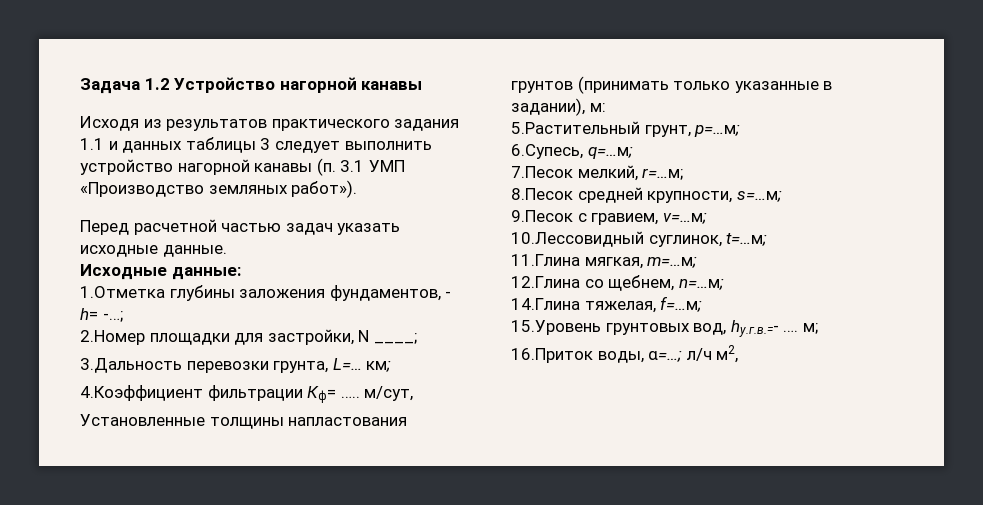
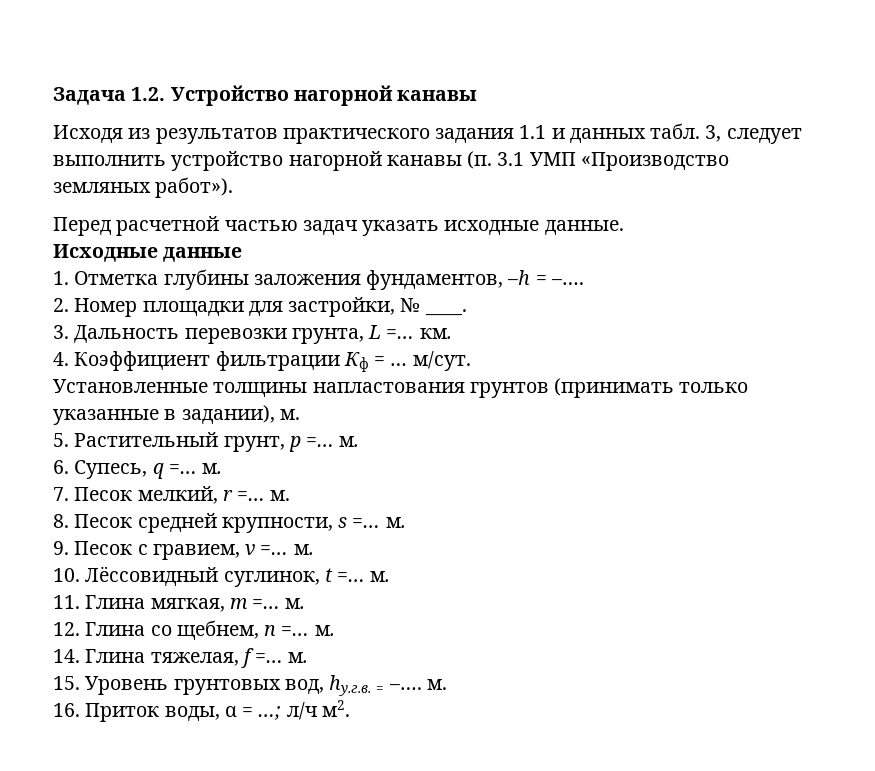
[144,78,170,90] 1.2 -> [131,87,166,101] 1.2.
[185,137,271,153] таблицы 3 -> [650,123,722,142] табл. 3,
[171,267,241,280] [80,285,452,301] [80,308,123,322] [80,329,417,345] [80,358,392,373] [80,385,414,403] данные: // 1.Отметка глубины заложения фундаментов, - h= -…; // 2.Номер площадки для застройки, N ____; // 3.Дальность перевозки грунта, L=… км; // 4.Коэффициент фильтрации Кф= ….. м/сут, -> [163,247,243,262] [53,269,584,290] [53,297,467,317] [53,325,452,344] [53,351,471,372] данные // 1. Отметка глубины заложения фундаментов, –h = –…. // 2. Номер площадки для застройки, № ____. // 3. Дальность перевозки грунта, L =… км. // 4. Коэффициент фильтрации Кф = … м/сут.
[589,103,606,112] [511,121,741,137] [511,144,633,159] [511,165,684,181] [511,187,782,203] [511,210,707,225] [511,231,768,247] [511,254,698,269] [511,275,724,291] [511,296,703,313] [511,320,818,337] [511,345,739,363] м: // 5.Растительный грунт, р=…м; // 6.Супесь, q=…м; // 7.Песок мелкий, r=…м; // 8.Песок средней крупности, s=…м; // 9.Песок с гравием, v=…м; // 10.Лессовидный суглинок, t=…м; // 11.Глина мягкая, m=…м; // 12.Глина со щебнем, n=…м; // 14.Глина тяжелая, f=…м; // 15.Уровень грунтовых вод, hу.г.в.=- …. м; // 16.Приток воды, α=…; л/ч м2, -> [279,409,300,420] [53,432,360,452] [53,460,223,479] [53,486,291,504] [53,513,406,533] [53,541,314,560] [53,566,391,587] [53,595,306,612] [53,620,335,640] [53,648,309,668] [53,675,447,696] [53,700,350,722] м. // 5. Растительный грунт, р =… м. // 6. Супесь, q =… м. // 7. Песок мелкий, r =… м. // 8. Песок средней крупности, s =… м. // 9. Песок с гравием, v =… м. // 10. Лёссовидный суглинок, t =… м. // 11. Глина мягкая, m =… м. // 12. Глина со щебнем, n =… м. // 14. Глина тяжелая, f =… м. // 15. Уровень грунтовых вод, hу.г.в. = –…. м. // 16. Приток воды, α = …; л/ч м2.

